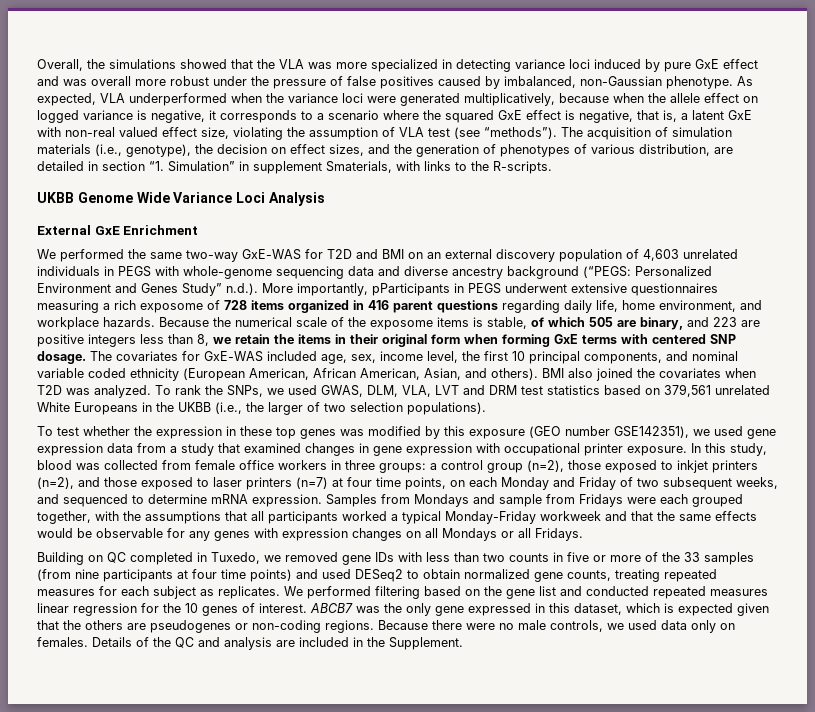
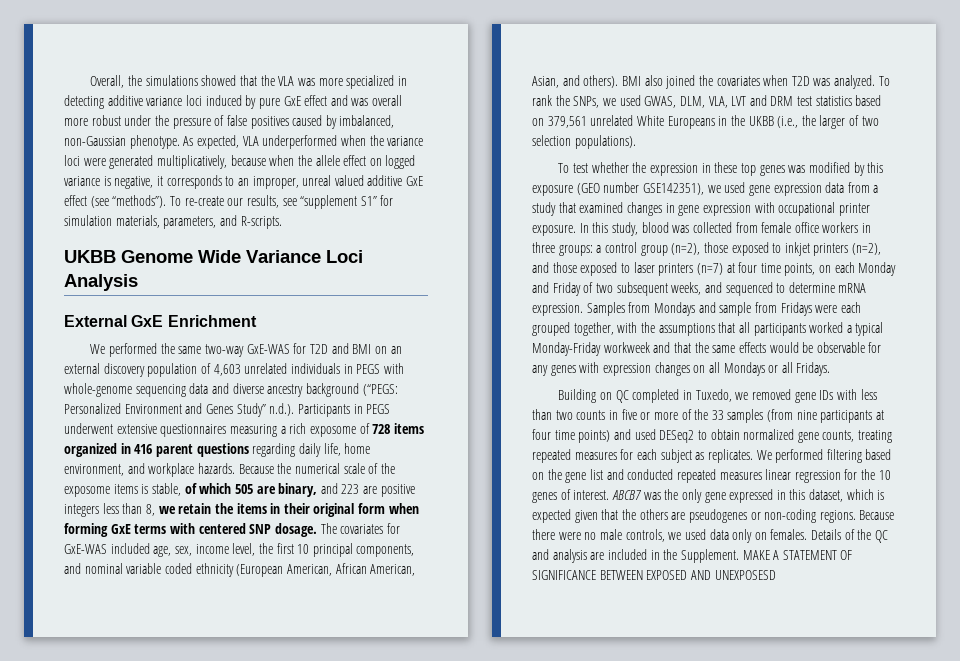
(511, 65) none -> [107,95,143,106] additive
[317,110,752,123] [37,127,732,140] [37,144,733,157] [37,161,489,174] a scenario where the squared GxE effect is negative, that is, a latent GxE with non-real valued effect size, violating the assumption of VLA test (see “methods”). The acquisition of simulation materials (i.e., genotype), the decision on effect sizes, and the generation of phenotypes of various distribution, are detailed in section “1. Simulation” in supplement Smaterials, with links to the -> [237,175,424,189] [64,195,394,209] [64,215,237,229] an improper, unreal valued additive GxE effect (see “methods”). To re-create our results, see “supplement S1” for simulation materials, parameters, and
[262,283,450,296] More importantly, pParticipants -> [297,404,350,417] Participants
(463, 643) none -> [742,550,853,560] [532,570,776,580] MAKE A STATEMENT OF SIGNIFICANCE BETWEEN EXPOSED AND UNEXPOSESD

